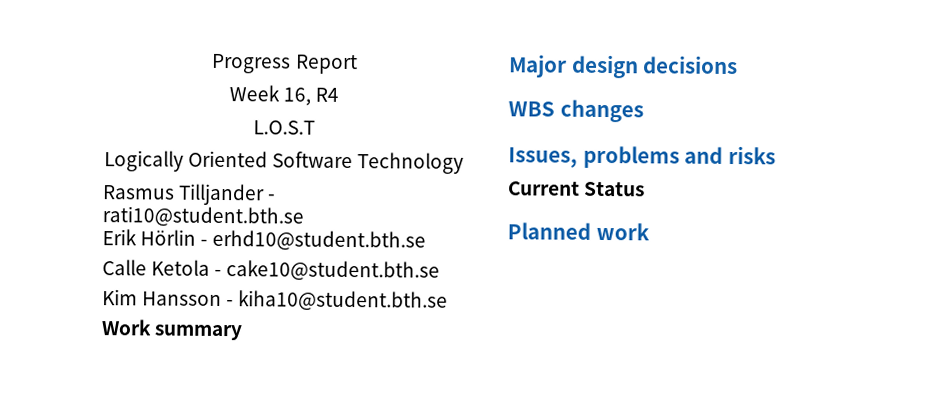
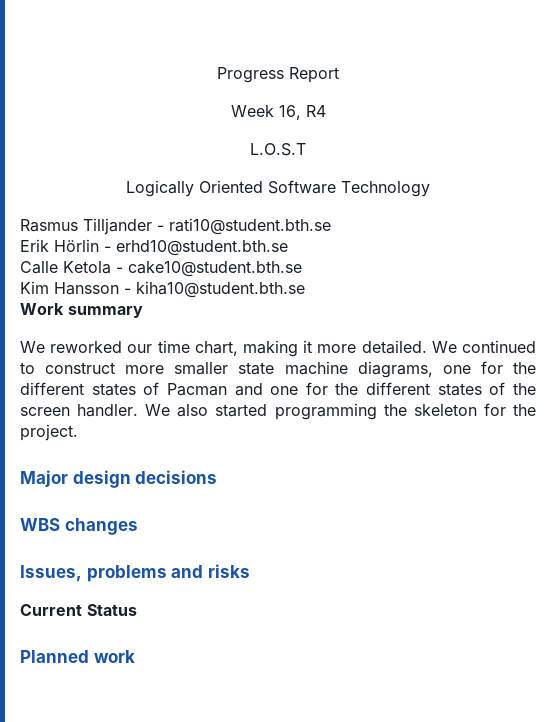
(244, 332) none -> [20,340,536,357] [20,361,536,378] [20,382,536,396] [20,403,536,420] [20,424,78,441] // We reworked our time chart, making it more detailed. We continued to construct more smaller state machine diagrams, one for the different states of Pacman and one for the different states of the screen handler. We also started programming the skeleton for the project.

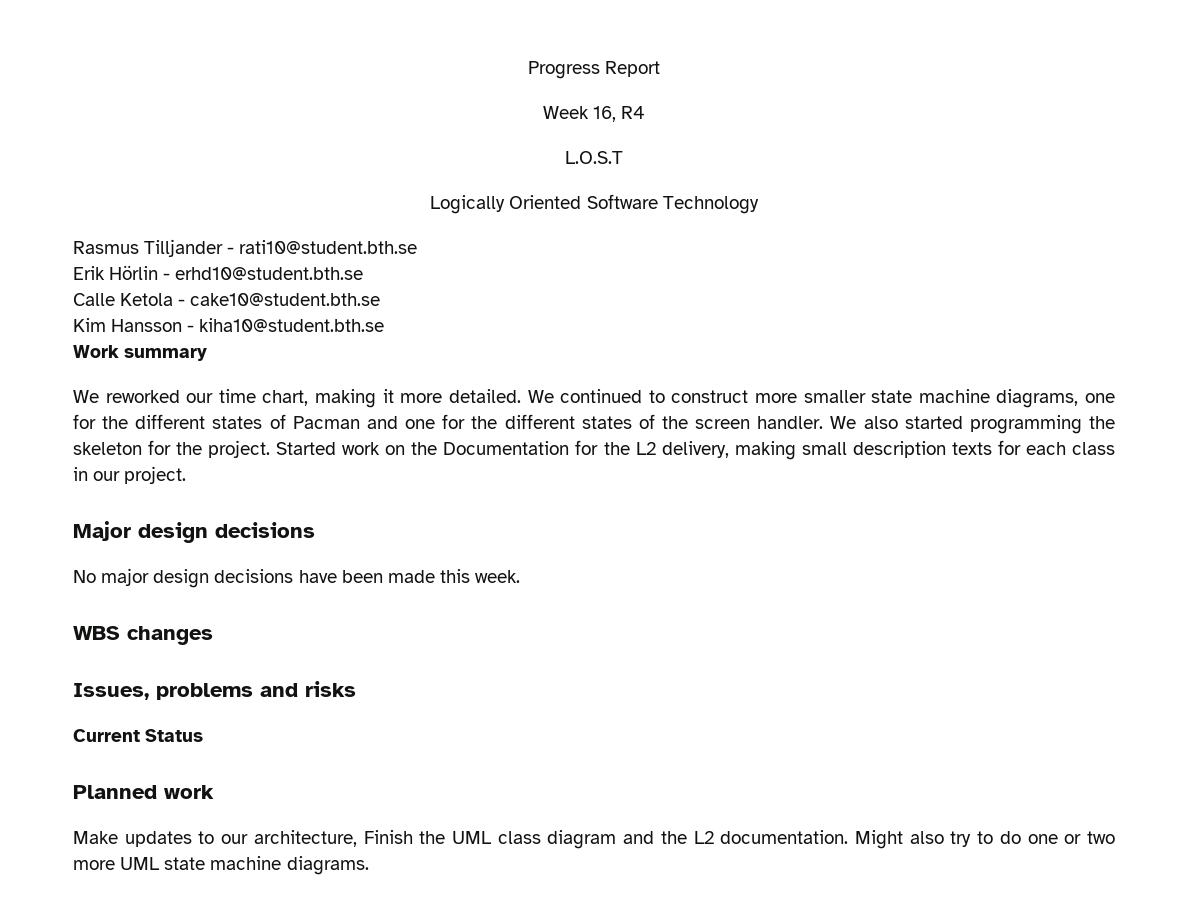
[20,470,218,488] // Major design decisions -> [276,440,1116,460] [73,466,187,484] [73,521,315,543] [73,568,521,588] Started work on the Documentation for the L2 delivery, making small description texts for each class in our project. // Major design decisions // No major design decisions have been made this week.
(135, 656) none -> [73,830,1115,849] [73,856,369,875] // Make updates to our architecture, Finish the UML class diagram and the L2 documentation. Might also try to do one or two more UML state machine diagrams.

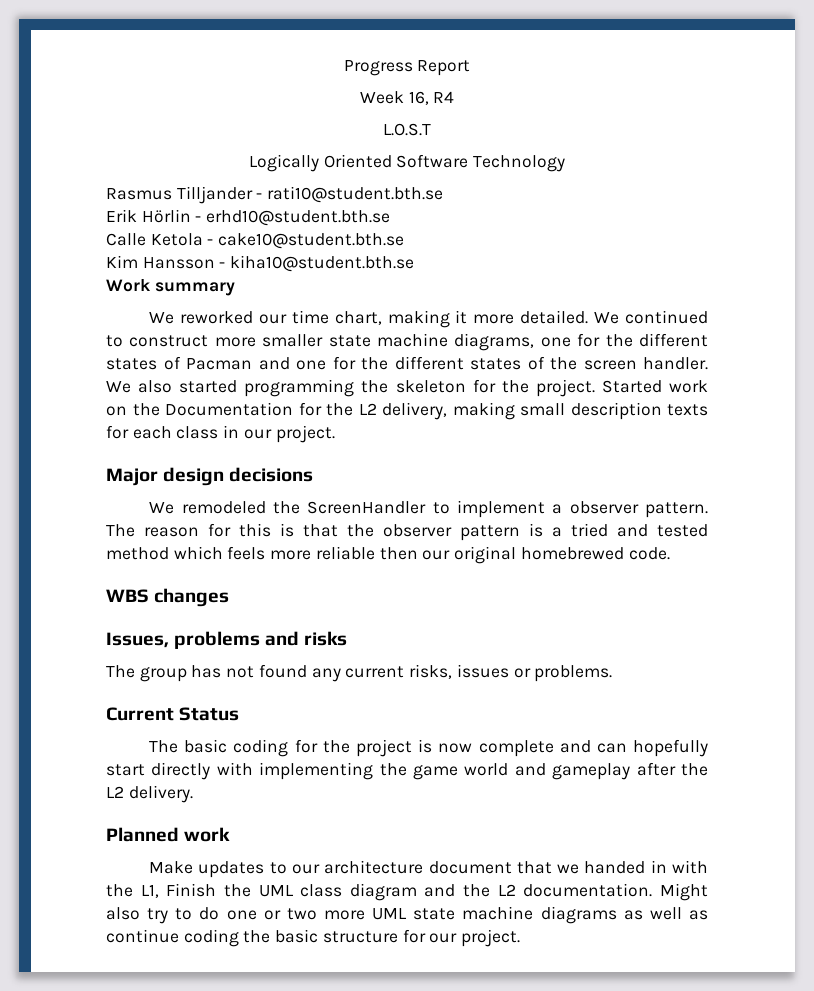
[73,568,521,588] No major design decisions have been made this week. -> [149,500,708,518] [106,523,708,541] [106,546,670,564] We remodeled the ScreenHandler to implement a observer pattern. The reason for this is that the observer pattern is a tried and tested method which feels more reliable then our original homebrewed code.
[73,729,204,742] Current Status -> [106,664,613,682] [106,707,240,721] [149,739,708,757] [106,762,708,780] [106,785,193,803] The group has not found any current risks, issues or problems. // Current Status // The basic coding for the project is now complete and can hopefully start directly with implementing the game world and gameplay after the L2 delivery.
[253,830,357,847] architecture, -> [324,860,709,874] [106,884,159,898] architecture document that we handed in with the L1,
[286,856,369,875] diagrams. -> [540,906,708,924] [106,929,521,947] diagrams as well as continue coding the basic structure for our project.

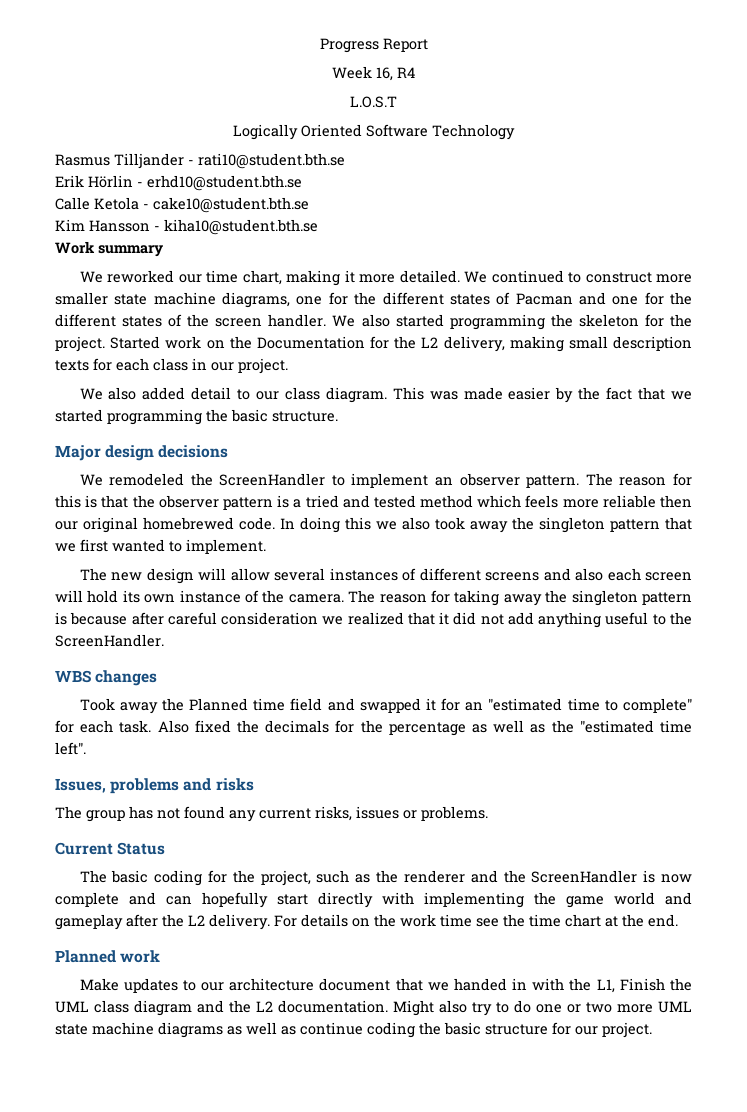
(335, 434) none -> [79,387,693,403] [55,409,338,425] // We also added detail to our class diagram. This was made easier by the fact that we started programming the basic structure.
[552,504,563,514] a -> [435,477,454,486] an
[106,588,230,607] // WBS changes -> [280,517,692,533] [55,539,266,554] [79,568,692,584] [55,590,692,606] [55,612,692,628] [55,634,164,647] [55,670,158,686] [79,698,692,714] [55,720,692,736] [55,742,86,755] In doing this we also took away the singleton pattern that we first wanted to implement. // The new design will allow several instances of different screens and also each screen will hold its own instance of the camera. The reason for taking away the singleton pattern is because after careful consideration we realized that it did not add anything useful to the ScreenHandler. // WBS changes // Took away the Planned time field and swapped it for an "estimated time to complete" for each task. Also fixed the decimals for the percentage as well as the "estimated time left".
[355,739,412,757] project -> [260,870,638,886] project, such as the renderer and the ScreenHandler
(193, 794) none -> [274,914,678,927] For details on the work time see the time chart at the end.

